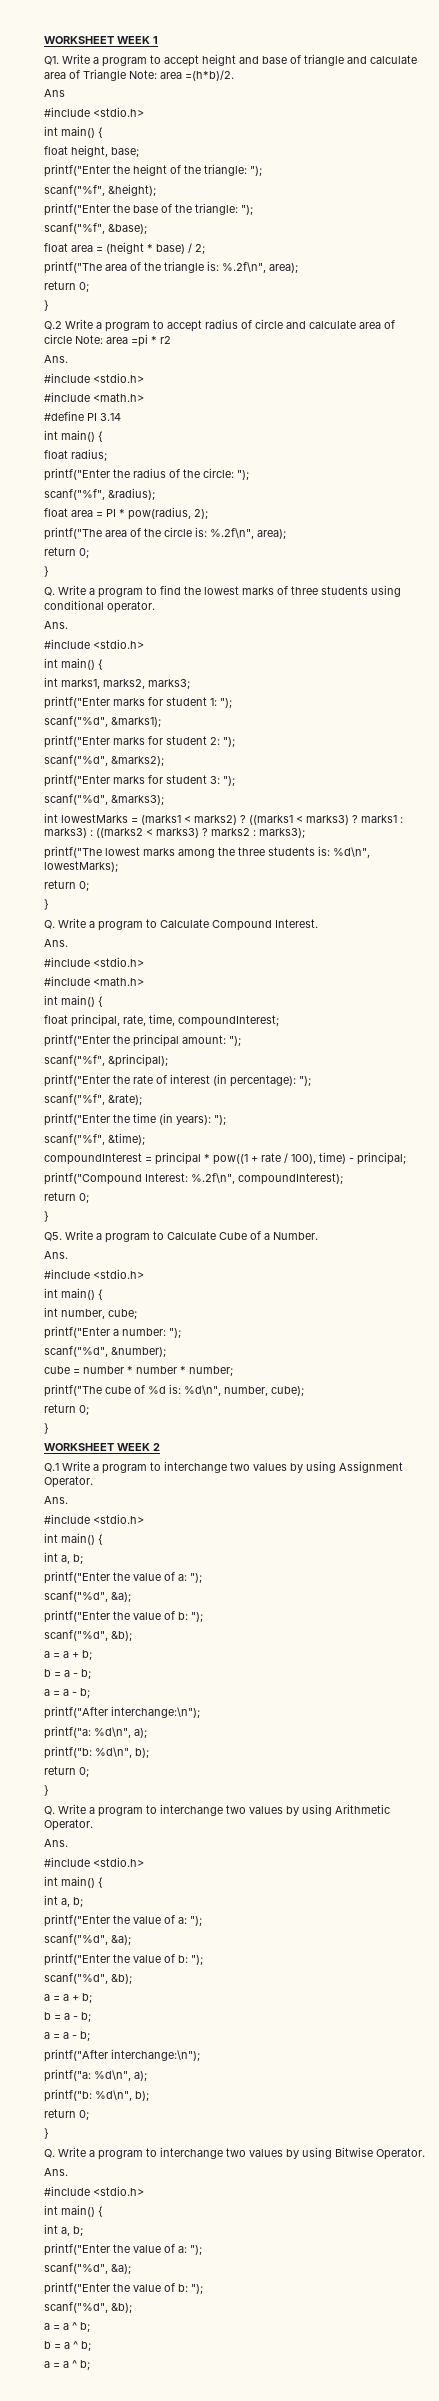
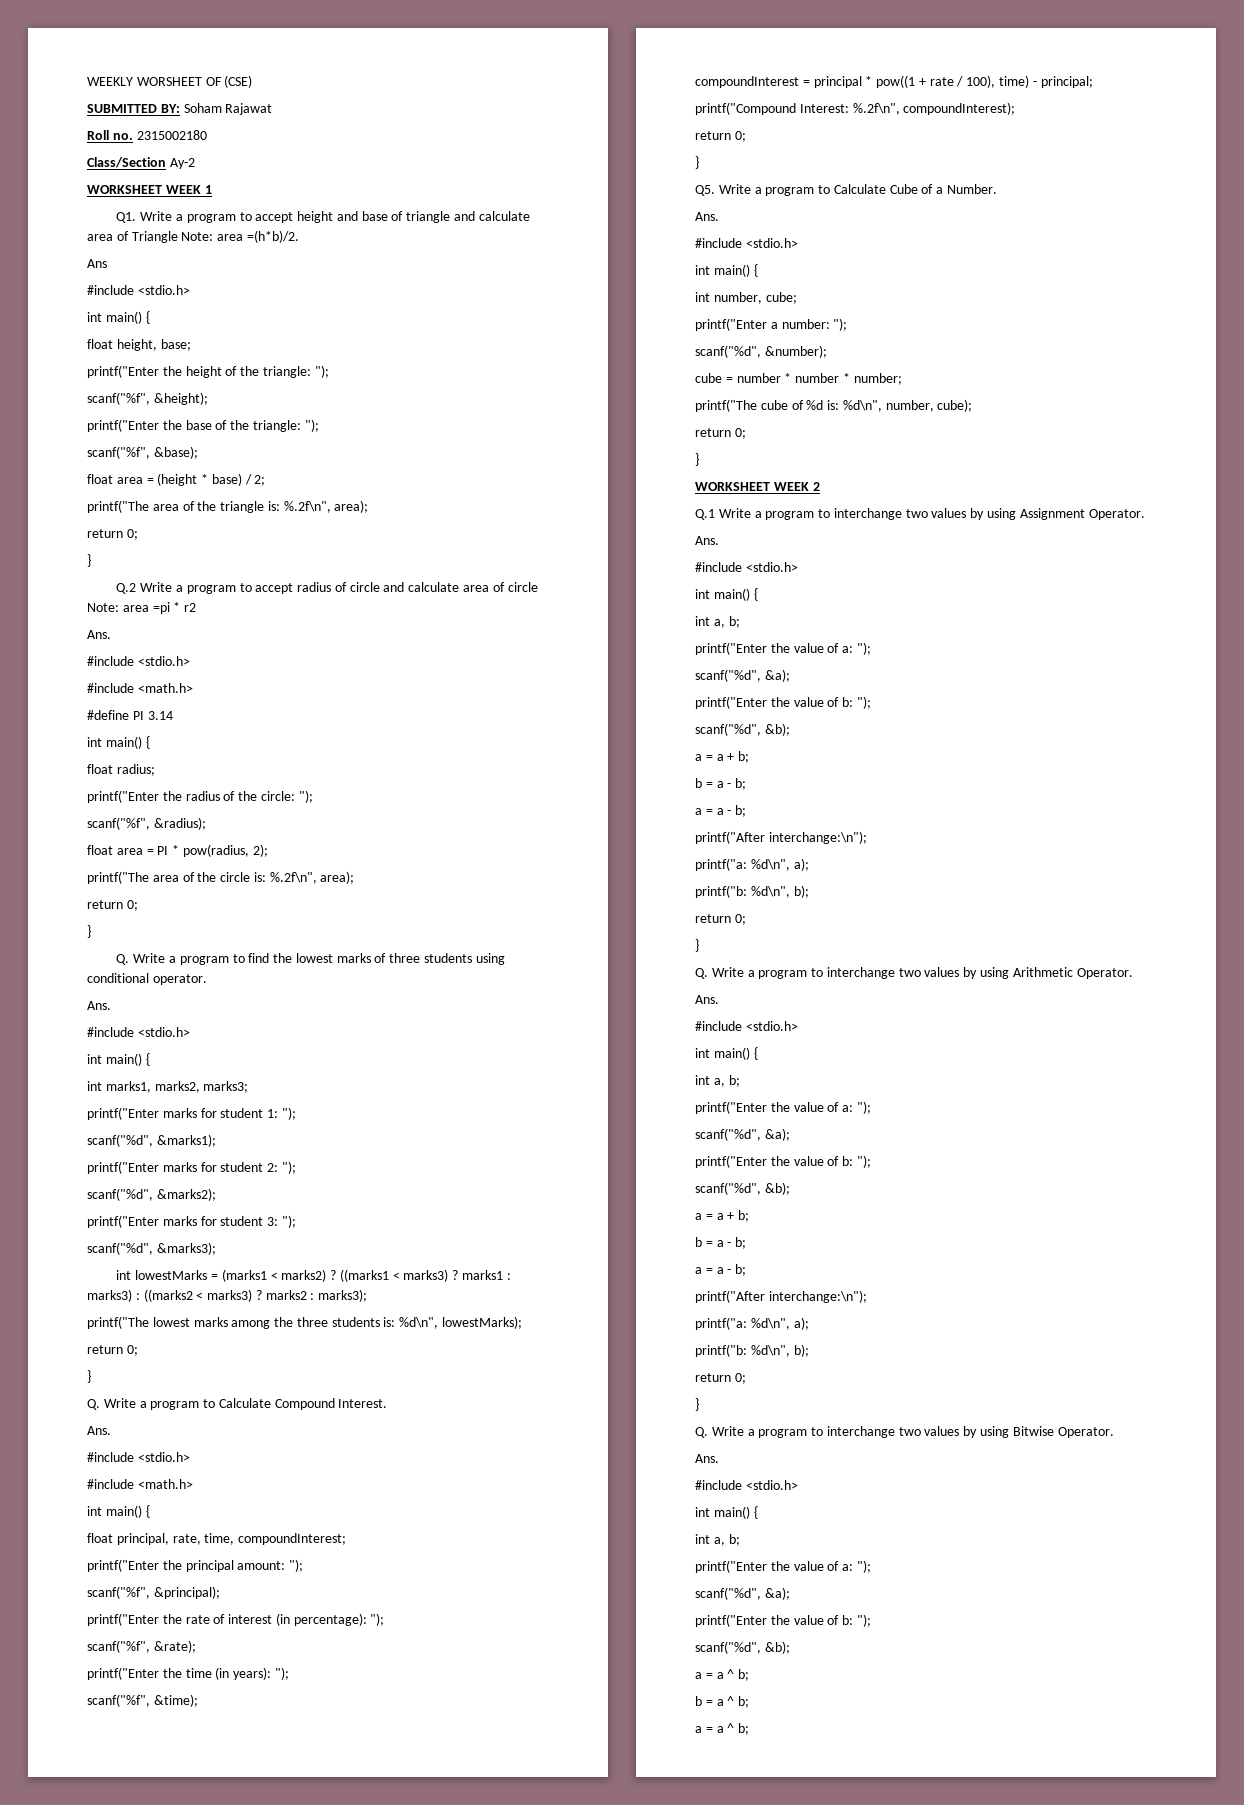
(44, 40) none -> [87,75,253,88] [87,103,273,115] [87,130,207,140] [87,157,195,169] WEEKLY WORSHEET OF (CSE) // SUBMITTED BY: Soham Rajawat // Roll no. 2315002180 // Class/Section Ay-2 //

